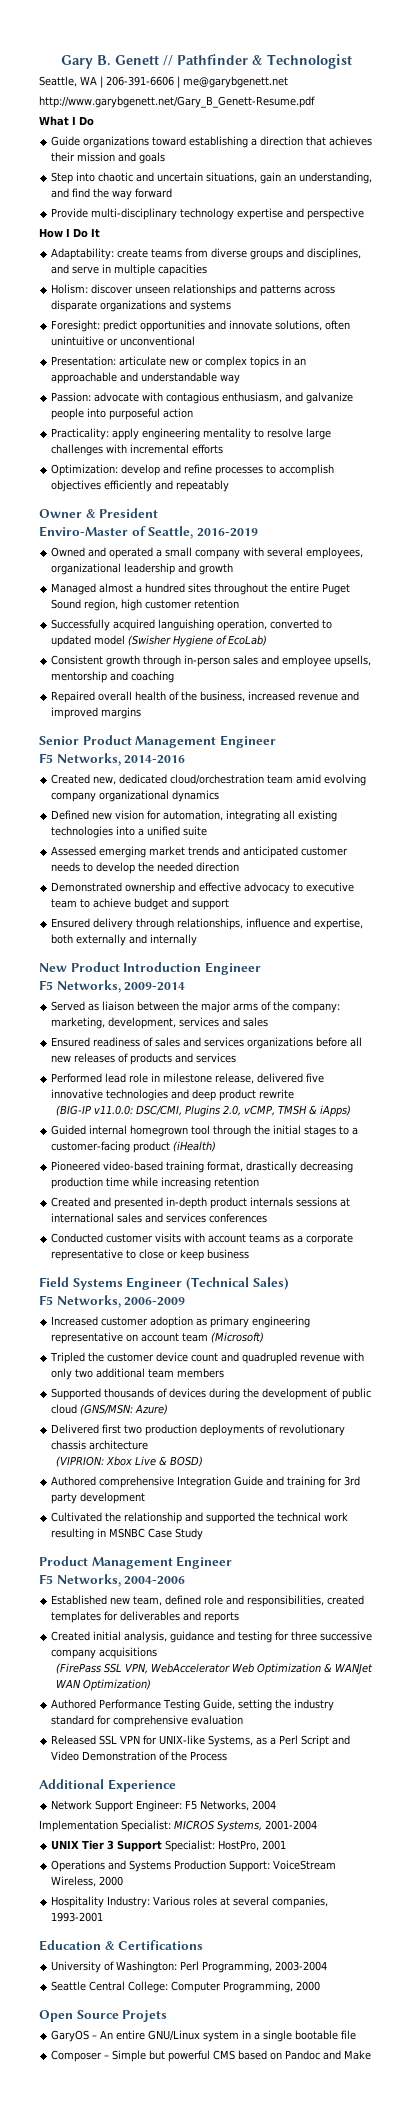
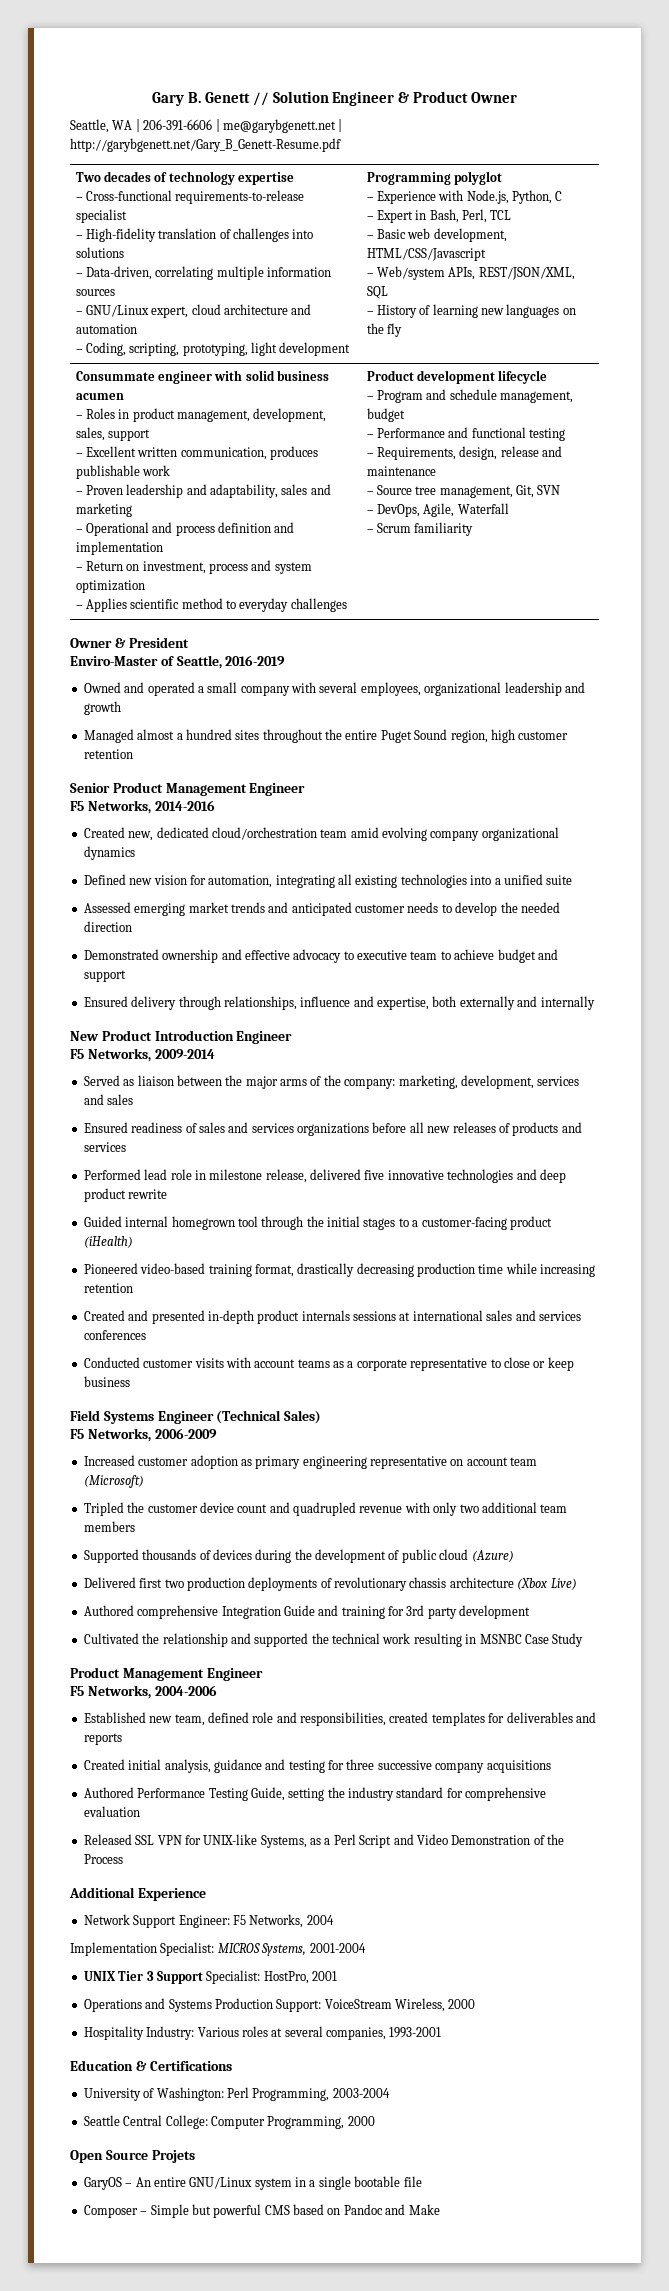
[176,54,352,69] Pathfinder & Technologist -> [272,91,518,106] Solution Engineer & Product Owner
[39,96,315,108] [39,116,94,126] [51,136,373,148] [51,152,166,164] [51,172,373,184] [51,188,173,200] [51,208,365,220] [39,228,100,238] [51,248,362,260] [51,264,208,276] [51,284,336,296] [51,300,232,312] [51,320,351,332] [51,336,196,346] [51,356,307,368] [51,372,241,384] [51,392,354,404] [51,408,194,420] [51,428,332,440] [51,444,224,456] [51,464,335,476] [51,480,230,492] // http://www.garybgenett.net/Gary_B_Genett-Resume.pdf // What I Do // Guide organizations toward establishing a direction that achieves their mission and goals // Step into chaotic and uncertain situations, gain an understanding, and find the way forward // Provide multi-disciplinary technology expertise and perspective // How I Do It // Adaptability: create teams from diverse groups and disciplines, and serve in multiple capacities // Holism: discover unseen relationships and patterns across disparate organizations and systems // Foresight: predict opportunities and innovate solutions, often unintuitive or unconventional // Presentation: articulate new or complex topics in an approachable and understandable way // Passion: advocate with contagious enthusiasm, and galvanize people into purposeful action // Practicality: apply engineering mentality to resolve large challenges with incremental efforts // Optimization: develop and refine processes to accomplish objectives efficiently and repeatably -> [338,119,343,132] [70,138,341,152] [75,171,295,185] [75,190,305,204] [75,209,127,223] [75,228,314,242] [75,247,124,258] [75,266,332,280] [75,289,115,296] [75,304,312,318] [75,324,137,334] [75,342,351,356] [366,171,502,185] [366,190,563,204] [366,209,512,223] [366,228,507,242] [366,248,486,261] [366,266,575,280] [366,286,388,299] [366,304,576,318] [366,323,402,337] [75,370,330,384] [75,392,124,400] [75,408,327,422] [75,427,150,441] [75,446,319,460] [75,465,170,479] [75,484,331,498] [75,503,132,517] [75,522,295,536] [75,541,163,555] [75,560,312,574] [75,580,145,593] [75,598,347,612] [366,370,548,384] [366,389,574,403] [366,408,405,422] [366,427,566,441] [366,446,563,460] [366,466,436,476] [366,485,561,498] [366,503,509,517] [366,522,474,536] | http://garybgenett.net/Gary_B_Genett-Resume.pdf // Two decades of technology expertise // – Cross-functional requirements-to-release specialist // – High-fidelity translation of challenges into solutions // – Data-driven, correlating multiple information sources // – GNU/Linux expert, cloud architecture and automation // – Coding, scripting, prototyping, light development | Programming polyglot // – Experience with Node.js, Python, C // – Expert in Bash, Perl, TCL // – Basic web development, HTML/CSS/Javascript // – Web/system APIs, REST/JSON/XML, SQL // – History of learning new languages on the fly // Consummate engineer with solid business acumen // – Roles in product management, development, sales, support // – Excellent written communication, produces publishable work // – Proven leadership and adaptability, sales and marketing // – Operational and process definition and implementation // – Return on investment, process and system optimization // – Applies scientific method to everyday challenges | Product development lifecycle // – Program and schedule management, budget // – Performance and functional testing // – Requirements, design, release and maintenance // – Source tree management, Git, SVN // – DevOps, Agile, Waterfall // – Scrum familiarity
[51,619,333,631] [51,635,268,647] [51,655,372,667] [51,671,175,683] [51,691,360,703] [51,707,142,719] // Successfully acquired languishing operation, converted to updated model (Swisher Hygiene of EcoLab) // Consistent growth through in-person sales and employee upsells, mentorship and coaching // Repaired overall health of the business, increased revenue and improved margins -> (133, 754) none
[55,1105,351,1117] // (BIG-IP v11.0.0: DSC/CMI, Plugins 2.0, vCMP, TMSH & iApps) -> (168, 1194) none
[80,1404,169,1415] (GNS/MSN: Azure) -> [471,1550,514,1562] (Azure)
[55,1456,203,1467] // (VIPRION: Xbox Live & BOSD) -> [517,1578,577,1590] (Xbox Live)
[55,1663,373,1675] [55,1679,151,1691] // (FirePass SSL VPN, WebAccelerator Web Optimization & WANJet WAN Optimization) -> (551, 1766) none

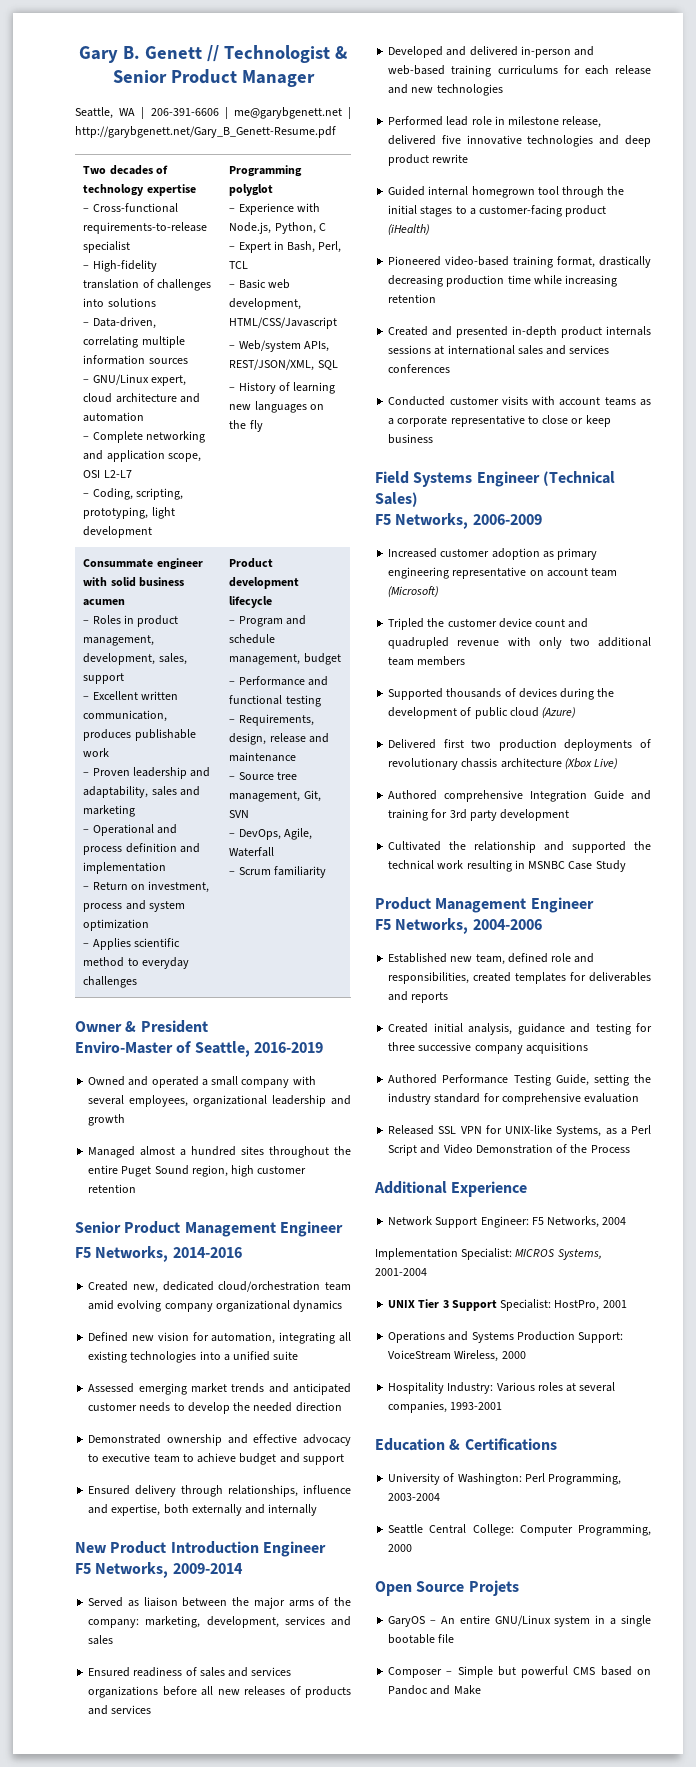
[272,91,518,106] Solution Engineer & Product Owner -> [223,45,347,63] [112,69,315,87] Technologist & Senior Product Manager
(137, 329) none -> [83,431,205,443] [83,450,201,462] [83,470,132,478] // – Complete networking and application scope, OSI L2-L7
(126, 1147) none -> [388,46,595,58] [388,65,651,77] [388,84,503,96] // Developed and delivered in-person and web-based training curriculums for each release and new technologies

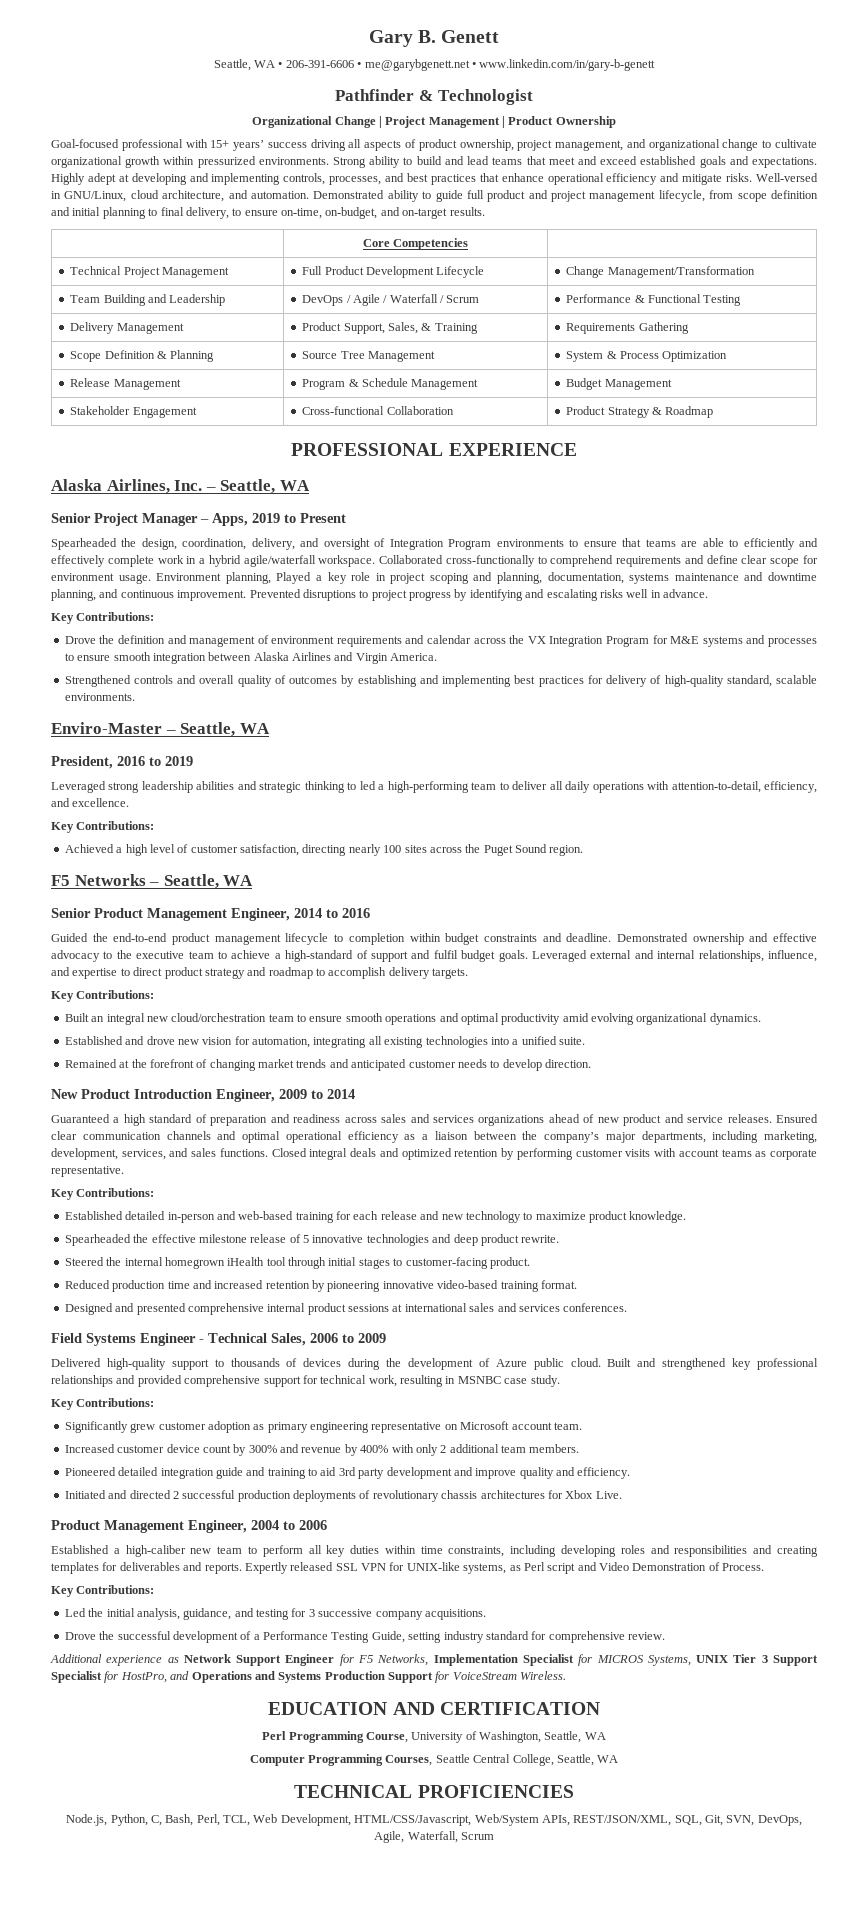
[206,45,347,63] [112,69,315,87] [75,107,351,119] [75,126,336,138] [83,165,168,175] [83,184,196,196] [83,203,178,213] [83,222,208,234] [83,241,131,253] [83,260,157,272] [83,279,211,291] [83,298,156,307] [83,317,156,329] [83,336,185,348] [83,355,188,365] [83,374,186,386] [83,393,200,403] [83,412,145,422] [83,431,205,443] [83,450,201,462] [83,470,132,478] [83,488,183,500] [83,507,175,519] [83,526,153,538] [229,165,303,177] [229,184,274,196] [229,203,320,215] [229,222,326,234] [229,241,342,253] [229,261,249,269] [229,279,290,289] [229,298,302,310] [229,317,338,329] [229,340,329,352] [229,359,338,371] [229,382,336,394] [229,401,324,413] [229,420,263,432] [83,558,203,570] [83,577,184,587] [83,599,126,606] [83,615,179,627] [83,635,155,646] [83,653,187,665] [83,673,125,684] [83,691,178,700] [83,710,168,722] [83,729,196,741] [83,748,110,757] [83,767,211,779] [83,786,200,798] [83,805,136,817] [83,824,177,836] [83,843,200,855] [83,862,167,874] [83,881,210,893] [83,900,185,912] [83,919,150,931] [83,938,180,950] [83,957,189,969] [83,976,138,988] [229,558,274,568] [229,577,300,589] [229,596,273,608] [229,615,306,627] [229,634,276,644] [229,653,341,665] [229,676,328,686] [229,695,321,707] [229,714,314,726] [229,733,329,745] [229,752,297,762] [229,772,297,780] [229,790,321,802] [229,810,250,818] [229,828,312,840] [229,847,275,857] [229,866,326,878] [75,1020,208,1033] [75,1041,323,1057] [88,1076,316,1088] [88,1095,351,1107] [88,1114,126,1126] [88,1146,352,1158] [88,1165,307,1177] [88,1184,137,1193] [75,1221,343,1237] [75,1246,242,1262] [88,1281,352,1293] [88,1300,343,1312] [88,1332,129,1342] // Technologist & Senior Product Manager // Seattle, WA | 206-391-6606 | me@garybgenett.net | http://garybgenett.net/Gary_B_Genett-Resume.pdf // Two decades of technology expertise // – Cross-functional requirements-to-release specialist // – High-fidelity translation of challenges into solutions // – Data-driven, correlating multiple information sources // – GNU/Linux expert, cloud architecture and automation // – Complete networking and application scope, OSI L2-L7 // – Coding, scripting, prototyping, light development | Programming polyglot // – Experience with Node.js, Python, C // – Expert in Bash, Perl, TCL // – Basic web development, HTML/CSS/Javascript // – Web/system APIs, REST/JSON/XML, SQL // – History of learning new languages on the fly // Consummate engineer with solid business acumen // – Roles in product management, development, sales, support // – Excellent written communication, produces publishable work // – Proven leadership and adaptability, sales and marketing // – Operational and process definition and implementation // – Return on investment, process and system optimization // – Applies scientific method to everyday challenges | Product development lifecycle // – Program and schedule management, budget // – Performance and functional testing // – Requirements, design, release and maintenance // – Source tree management, Git, SVN // – DevOps, Agile, Waterfall // – Scrum familiarity // Owner & President // Enviro-Master of Seattle, 2016-2019 // Owned and operated a small company with several employees, organizational leadership and growth // Managed almost a hundred sites throughout the entire Puget Sound region, high customer retention // Senior Product Management Engineer // F5 Networks, 2014-2016 // Created new, dedicated cloud/orchestration team amid evolving company organizational dynamics // Defined -> [213,59,656,71] [335,89,533,105] [252,116,616,128] [51,139,818,151] [51,156,818,168] [51,173,819,185] [51,190,819,202] [51,207,485,219] [362,238,469,250] [70,266,229,278] [302,266,485,278] [566,266,755,278] [70,294,226,306] [302,294,480,306] [566,294,742,306] [70,322,184,334] [302,322,478,334] [566,322,689,334] [70,350,215,362] [302,351,435,362] [566,351,728,362] [70,378,181,390] [302,378,479,390] [566,378,672,390] [70,406,197,418] [302,406,454,415] [566,406,714,418] [291,443,577,456] [51,479,310,494] [51,513,346,526] [51,538,819,550] [51,555,818,567] [51,572,817,584] [51,589,708,601] [51,612,155,624] [64,635,818,647] [64,652,438,664] [64,675,817,687] [64,693,135,701] [51,722,270,737] [51,756,193,769] [51,781,818,793] [51,798,130,807] [51,821,155,833] [64,844,584,856] [51,874,254,889] [51,908,370,921] [51,933,817,945] [51,950,817,962] [51,967,469,979] [51,990,155,1002] [64,1013,761,1025] [64,1036,175,1045] // Seattle, WA • 206-391-6606 • me@garybgenett.net • www.linkedin.com/in/gary-b-genett // Pathfinder & Technologist // Organizational Change | Project Management | Product Ownership // Goal-focused professional with 15+ years’ success driving all aspects of product ownership, project management, and organizational change to cultivate organizational growth within pressurized environments. Strong ability to build and lead teams that meet and exceed established goals and expectations. Highly adept at developing and implementing controls, processes, and best practices that enhance operational efficiency and mitigate risks. Well-versed in GNU/Linux, cloud architecture, and automation. Demonstrated ability to guide full product and project management lifecycle, from scope definition and initial planning to final delivery, to ensure on-time, on-budget, and on-target results. // | Core Competencies | // Technical Project Management | Full Product Development Lifecycle | Change Management/Transformation // Team Building and Leadership | DevOps / Agile / Waterfall / Scrum | Performance & Functional Testing // Delivery Management | Product Support, Sales, & Training | Requirements Gathering // Scope Definition & Planning | Source Tree Management | System & Process Optimization // Release Management | Program & Schedule Management | Budget Management // Stakeholder Engagement | Cross-functional Collaboration | Product Strategy & Roadmap // PROFESSIONAL EXPERIENCE // Alaska Airlines, Inc. – Seattle, WA // Senior Project Manager – Apps, 2019 to Present // Spearheaded the design, coordination, delivery, and oversight of Integration Program environments to ensure that teams are able to efficiently and effectively complete work in a hybrid agile/waterfall workspace. Collaborated cross-functionally to comprehend requirements and define clear scope for environment usage. Environment planning, Played a key role in project scoping and planning, documentation, systems maintenance and downtime planning, and continuous improvement. Prevented disruptions to project progress by identifying and escalating risks well in advance. // Key Contributions: // Drove the definition and management of environment requirements and calendar across the VX Integration Program for M&E systems and processes to ensure smooth integration between Alaska Airlines and Virgin America. // Strengthened controls and overall quality of outcomes by establishing and implementing best practices for delivery of high-quality standard, scalable environments. // Enviro-Master – Seattle, WA // President, 2016 to 2019 // Leveraged strong leadership abilities and strategic thinking to led a high-performing team to deliver all daily operations with attention-to-detail, efficiency, and excellence. // Key Contributions: // Achieved a high level of customer satisfaction, directing nearly 100 sites across the Puget Sound region. // F5 Networks – Seattle, WA // Senior Product Management Engineer, 2014 to 2016 // Guided the end-to-end product management lifecycle to completion within budget constraints and deadline. Demonstrated ownership and effective advocacy to the executive team to achieve a high-standard of support and fulfil budget goals. Leveraged external and internal relationships, influence, and expertise to direct product strategy and roadmap to accomplish delivery targets. // Key Contributions: // Built an integral new cloud/orchestration team to ensure smooth operations and optimal productivity amid evolving organizational dynamics. // Established and drove
[273,1351,299,1360] [88,1383,187,1395] suite // Assessed emerging -> [559,1037,585,1045] [64,1059,256,1071] suite. // Remained at the forefront of changing
[233,1402,342,1412] [88,1434,351,1446] [88,1453,344,1465] [88,1485,351,1497] [88,1504,318,1516] [75,1541,326,1557] [75,1562,243,1578] [88,1597,351,1609] [88,1616,351,1628] [88,1635,114,1645] [88,1667,292,1677] [88,1686,351,1698] [88,1705,152,1715] [388,46,518,58] the needed direction // Demonstrated ownership and effective advocacy to executive team to achieve budget and support // Ensured delivery through relationships, influence and expertise, both externally and internally // New Product Introduction Engineer // F5 Networks, 2009-2014 // Served as liaison between the major arms of the company: marketing, development, services and sales // Ensured readiness of sales and services organizations before all new releases of products and services // Developed and delivered -> [545,1059,591,1068] [51,1089,355,1102] [51,1114,819,1126] [51,1131,817,1143] [51,1148,817,1160] [51,1166,124,1177] [51,1188,155,1200] [64,1211,166,1220] direction. // New Product Introduction Engineer, 2009 to 2014 // Guaranteed a high standard of preparation and readiness across sales and services organizations ahead of new product and service releases. Ensured clear communication channels and optimal operational efficiency as a liaison between the company’s major departments, including marketing, development, services, and sales functions. Closed integral deals and optimized retention by performing customer visits with account teams as corporate representative. // Key Contributions: // Established detailed
[497,65,558,74] curriculums -> (334, 1217) none
[436,84,503,96] [388,116,602,128] [388,135,461,145] technologies // Performed lead role in milestone release, delivered five -> [465,1211,687,1223] [64,1234,309,1246] technology to maximize product knowledge. // Spearheaded the effective milestone release of 5
[432,154,469,163] [388,186,426,196] rewrite // Guided -> [521,1235,560,1243] [64,1257,122,1266] rewrite. // Steered the
(535, 192) none -> [227,1257,265,1266] iHealth
[607,186,625,195] the -> (326, 1263) none
[469,205,607,217] [388,224,431,235] [388,256,651,268] [388,275,618,287] [388,294,437,303] [388,326,651,338] a customer-facing product (iHealth) // Pioneered video-based training format, drastically decreasing production time while increasing retention // Created and presented in-depth product internals -> [405,1257,530,1269] [64,1280,577,1292] [64,1303,346,1315] customer-facing product. // Reduced production time and increased retention by pioneering innovative video-based training format. // Designed and presented comprehensive internal product
[388,364,451,373] [388,396,651,406] [388,415,611,427] [388,434,434,444] [375,471,615,487] [375,492,418,507] [375,513,542,529] [388,548,438,558] conferences // Conducted customer visits with account teams as a corporate representative to close or keep business // Field Systems Engineer (Technical Sales) // F5 Networks, 2006-2009 // Increased -> [563,1303,628,1312] [51,1333,386,1346] [51,1358,819,1370] [51,1375,560,1387] [51,1398,155,1410] [64,1421,156,1433] conferences. // Field Systems Engineer - Technical Sales, 2006 to 2009 // Delivered high-quality support to thousands of devices during the development of Azure public cloud. Built and strengthened key professional relationships and provided comprehensive support for technical work, resulting in MSNBC case study. // Key Contributions: // Significantly grew
[546,568,618,577] [388,586,440,597] [388,618,589,630] [388,637,500,649] account team (Microsoft) // Tripled the customer device count and quadrupled revenue -> [460,1421,582,1430] [64,1444,389,1456] Microsoft account team. // Increased customer device count by 300% and revenue by 400%
[569,638,590,646] two -> [440,1445,447,1453] 2
[417,656,466,666] [388,688,615,700] [388,707,577,719] [388,739,492,749] members // Supported thousands of devices during the development of public cloud (Azure) // Delivered first two -> [529,1444,580,1453] [64,1467,631,1479] [64,1490,236,1499] members. // Pioneered detailed integration guide and training to aid 3rd party development and improve quality and efficiency. // Initiated and directed 2 successful
[500,758,619,769] [388,790,651,802] [388,809,570,821] [388,841,651,853] [388,860,626,872] [375,897,594,913] [375,918,542,934] [388,953,595,965] [388,972,651,984] [388,991,449,1003] [388,1023,429,1033] architecture (Xbox Live) // Authored comprehensive Integration Guide and training for 3rd party development // Cultivated the relationship and supported the technical work resulting in MSNBC Case Study // Product Management Engineer // F5 Networks, 2004-2006 // Established new team, defined role and responsibilities, created templates for deliverables and reports // Created -> [480,1490,622,1499] [51,1520,327,1533] [51,1545,818,1557] [51,1562,765,1574] [51,1585,155,1597] [64,1608,104,1617] architectures for Xbox Live. // Product Management Engineer, 2004 to 2006 // Established a high-caliber new team to perform all key duties within time constraints, including developing roles and responsibilities and creating templates for deliverables and reports. Expertly released SSL VPN for UNIX-like systems, as Perl script and Video Demonstration of Process. // Key Contributions: // Led the
[517,1023,565,1035] guidance -> [183,1608,232,1620] guidance,
[388,1042,416,1051] three -> [308,1609,315,1617] 3
[525,1042,588,1054] [388,1074,438,1084] acquisitions // Authored -> [424,1609,486,1620] [64,1631,260,1643] acquisitions. // Drove the successful development of a
[634,1074,651,1083] the -> (442, 1637) none
[584,1093,640,1103] [388,1125,651,1137] [388,1144,630,1156] [374,1181,528,1197] [388,1216,627,1228] [375,1248,513,1260] evaluation // Released SSL VPN for UNIX-like Systems, as a Perl Script and Video Demonstration of the Process // Additional Experience // Network Support Engineer: F5 Networks, 2004 // Implementation Specialist: -> [628,1632,665,1640] [50,1654,593,1666] review. // Additional experience as Network Support Engineer for F5 Networks, Implementation Specialist for
[375,1268,427,1276] 2001-2004 // -> (691, 1660) none
[500,1299,627,1311] [388,1331,624,1343] [388,1350,526,1362] [388,1382,616,1394] [388,1401,503,1413] [375,1438,557,1451] [388,1473,622,1485] [388,1493,441,1501] [388,1524,651,1536] [388,1544,413,1552] [375,1580,519,1596] [388,1615,651,1627] [388,1634,455,1644] [388,1666,651,1678] [388,1685,481,1695] Specialist: HostPro, 2001 // Operations and Systems Production Support: VoiceStream Wireless, 2000 // Hospitality Industry: Various roles at several companies, 1993-2001 // Education & Certifications // University of Washington: Perl Programming, 2003-2004 // Seattle Central College: Computer Programming, 2000 // Open Source Projets // GaryOS – An entire GNU/Linux system in a single bootable file // Composer – Simple but powerful CMS based on Pandoc and Make -> [51,1671,567,1683] [268,1702,600,1715] [262,1731,606,1743] [249,1754,619,1766] [294,1785,574,1798] [66,1814,802,1826] [374,1831,494,1843] Specialist for HostPro, and Operations and Systems Production Support for VoiceStream Wireless. // EDUCATION AND CERTIFICATION // Perl Programming Course, University of Washington, Seattle, WA // Computer Programming Courses, Seattle Central College, Seattle, WA // TECHNICAL PROFICIENCIES // Node.js, Python, C, Bash, Perl, TCL, Web Development, HTML/CSS/Javascript, Web/System APIs, REST/JSON/XML, SQL, Git, SVN, DevOps, Agile, Waterfall, Scrum

